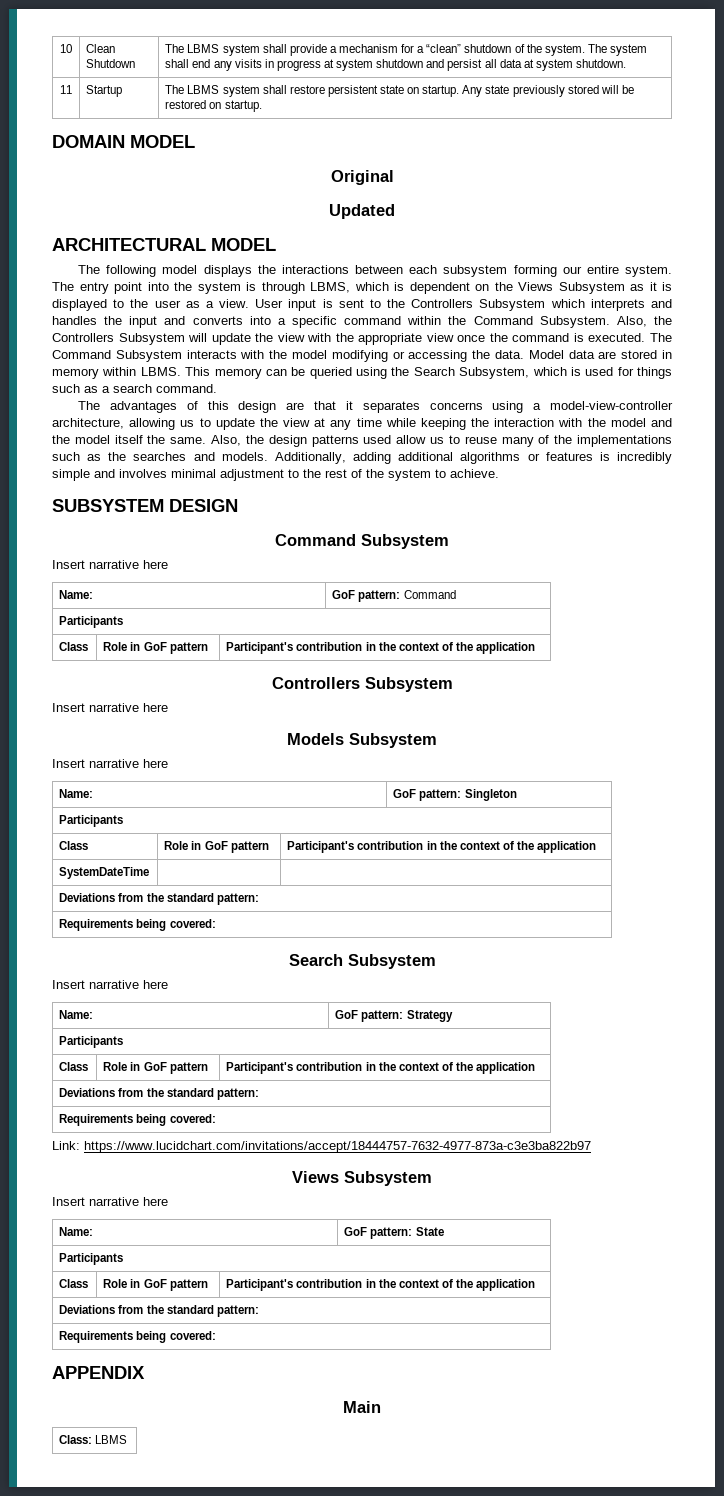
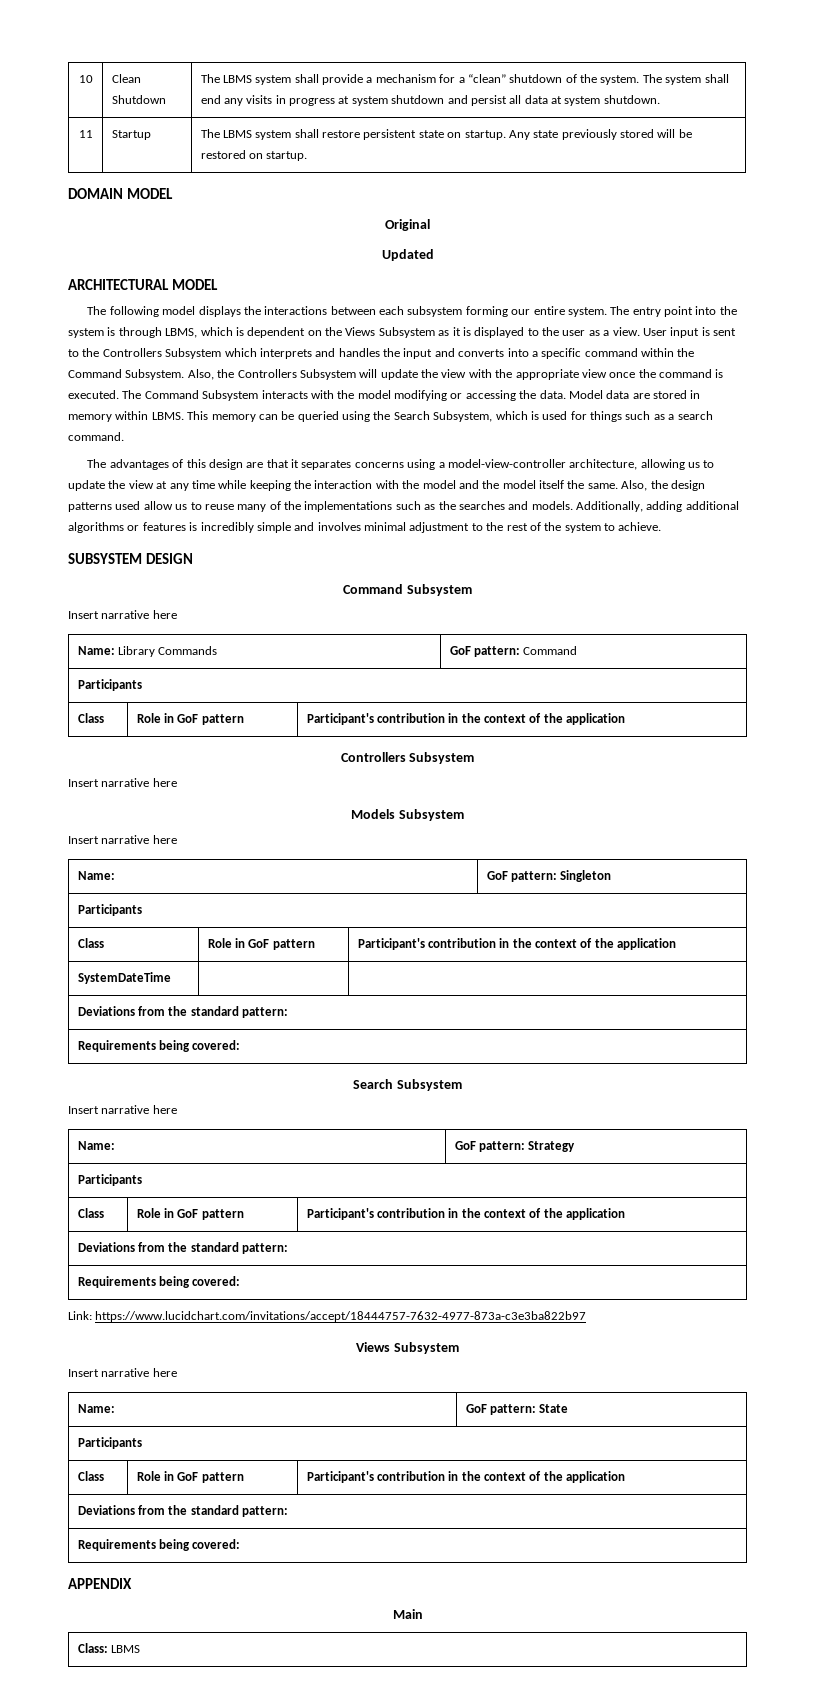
(94, 594) none -> [117,646,218,657] Library Commands

